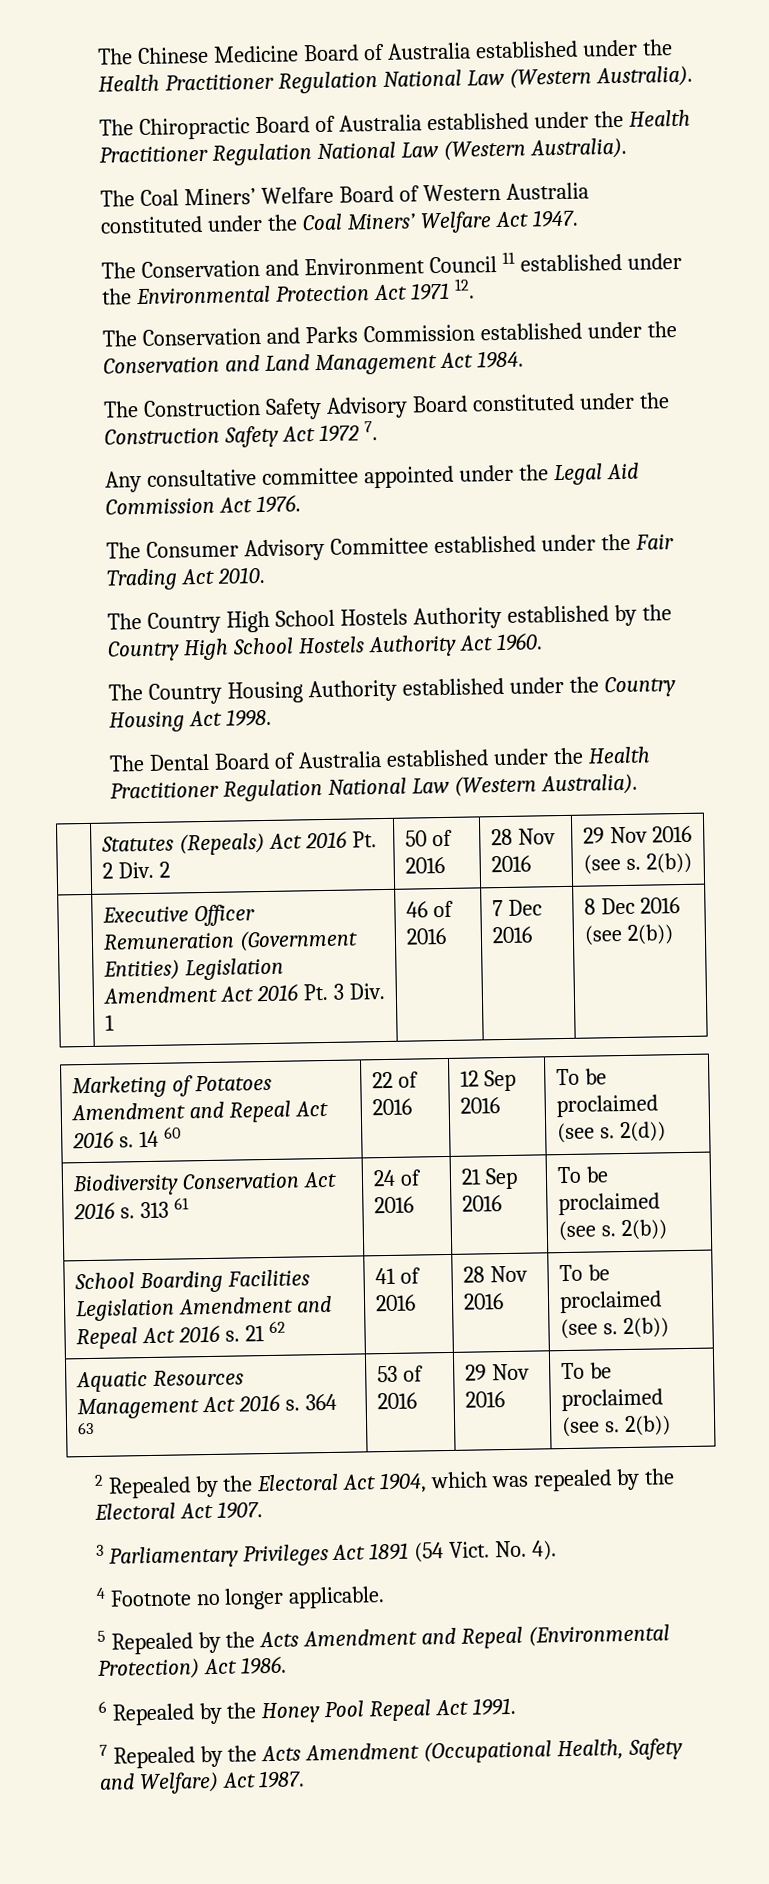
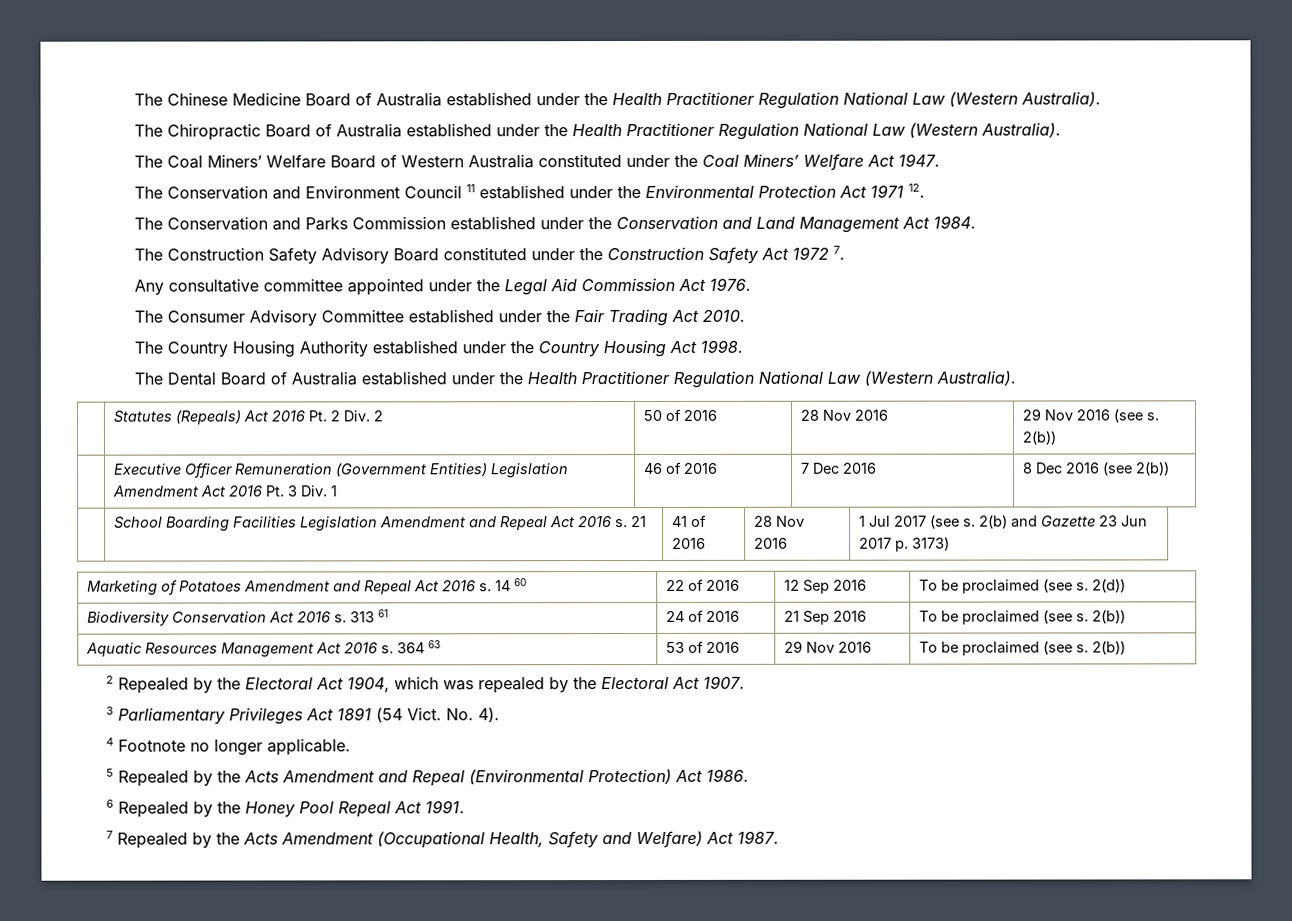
[107,604,672,634] [107,632,543,662] // The Country High School Hostels Authority established by the Country High School Hostels Authority Act 1960. -> (746, 315) none
(674, 934) none -> [113,515,647,532] [671,514,707,527] [671,537,706,549] [753,515,805,527] [753,537,788,549] [858,514,1148,529] [858,536,950,552] // | School Boarding Facilities Legislation Amendment and Repeal Act 2016 s. 21 | 41 of 2016 | 28 Nov 2016 | 1 Jul 2017 (see s. 2(b) and Gazette 23 Jun 2017 p. 3173)
[73,1269,310,1294] [74,1295,332,1322] [75,1320,286,1350] [374,1267,421,1285] [374,1294,416,1312] [462,1265,528,1283] [462,1293,504,1310] [558,1264,610,1282] [558,1290,662,1314] [559,1317,669,1340] // School Boarding Facilities Legislation Amendment and Repeal Act 2016 s. 21 62 | 41 of 2016 | 28 Nov 2016 | To be proclaimed (see s. 2(b)) -> (1126, 616) none

